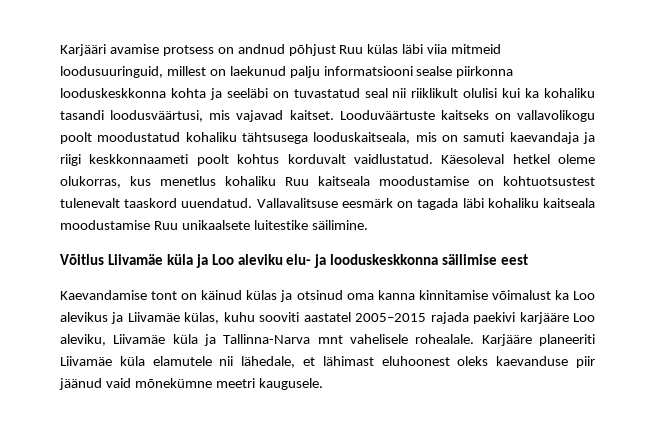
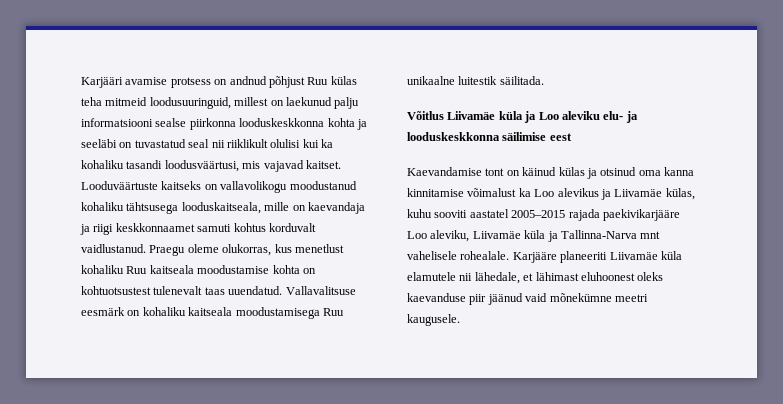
[402,44,448,54] läbi viia -> [81,97,102,106] teha
[60,132,181,144] poolt moodustatud -> [289,181,357,190] moodustanud
[415,132,595,144] [60,154,550,166] mis on samuti kaevandaja ja riigi keskkonnaameti poolt kohtus korduvalt vaidlustatud. Käesoleval hetkel -> [264,202,365,214] [80,223,316,235] [81,244,186,256] mille on kaevandaja ja riigi keskkonnaamet samuti kohtus korduvalt vaidlustanud. Praegu
[160,176,216,186] menetlus -> [294,244,344,253] menetlust
(469, 181) none -> [272,265,300,274] kohta
[124,198,178,208] taaskord -> [204,287,225,295] taas
[417,198,595,210] [60,220,368,230] tagada läbi kohaliku kaitseala moodustamise Ruu unikaalsete luitestike säilimine. -> [142,307,344,319] [407,76,544,85] kohaliku kaitseala moodustamisega Ruu unikaalne luitestik säilitada.
[473,312,569,324] paekivi karjääre -> [602,209,680,221] paekivikarjääre

